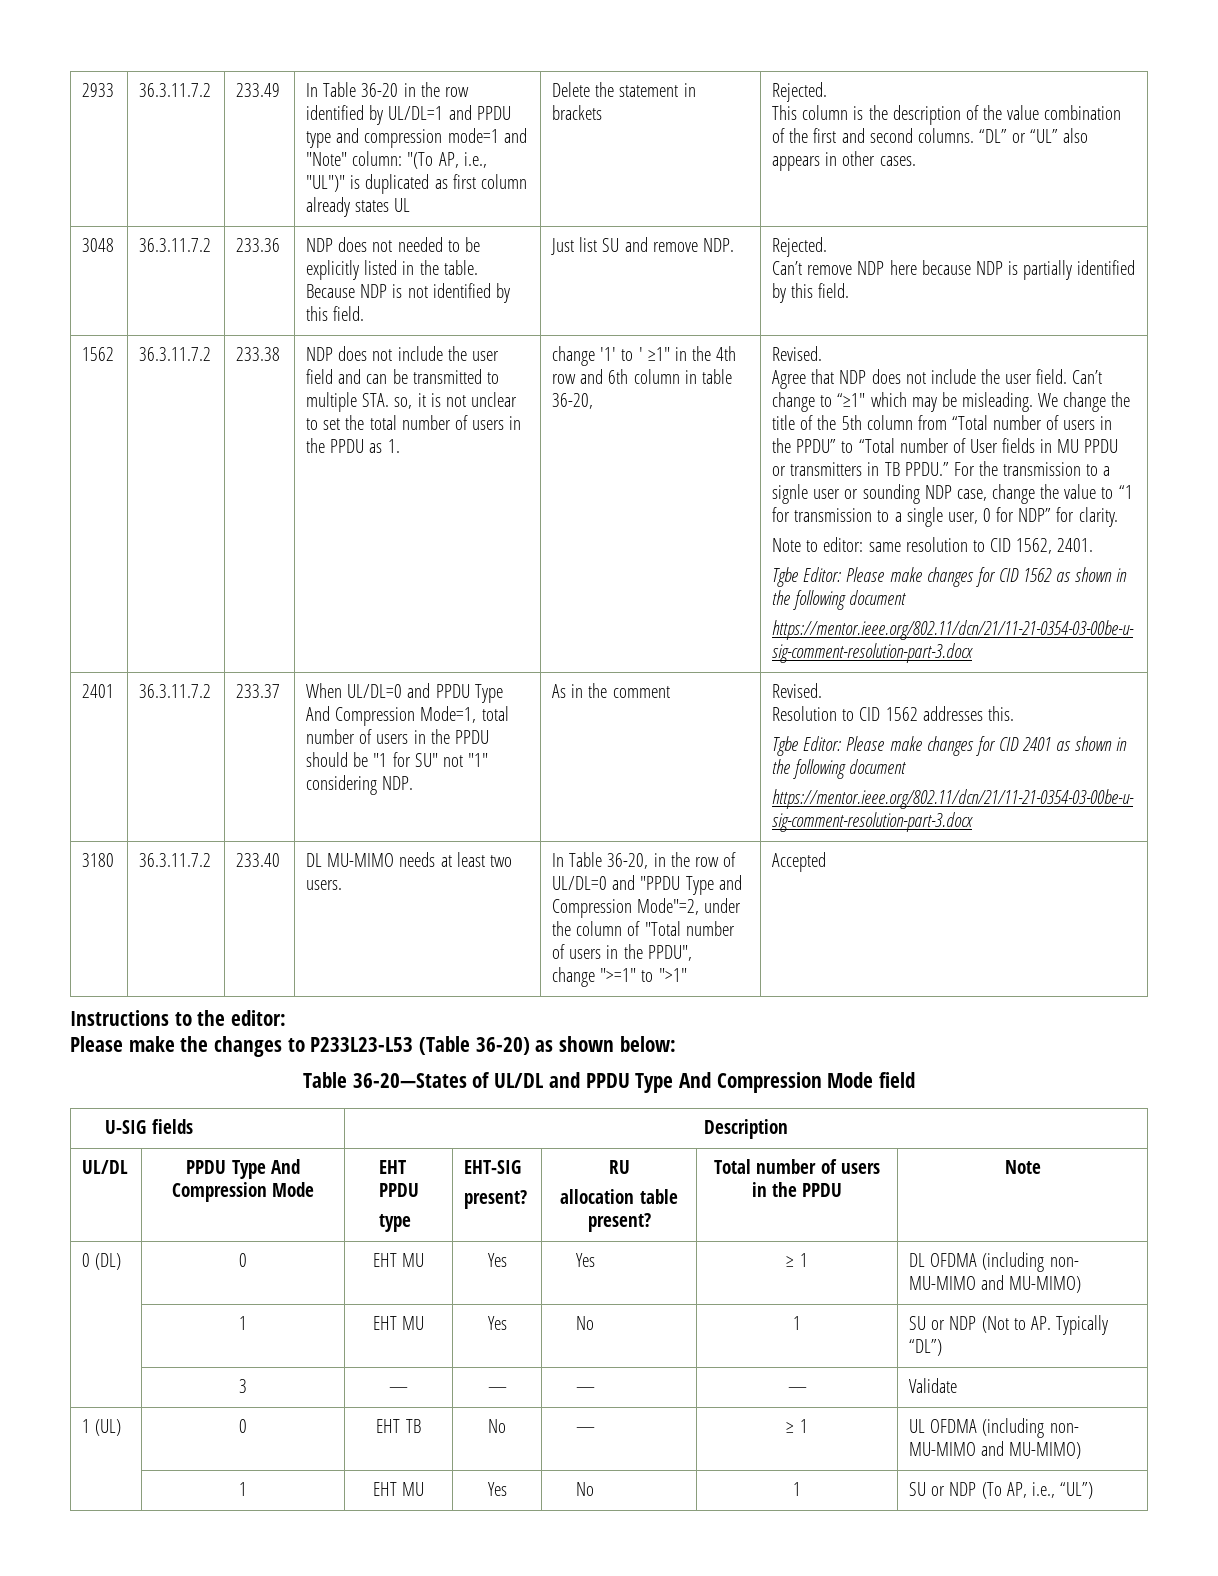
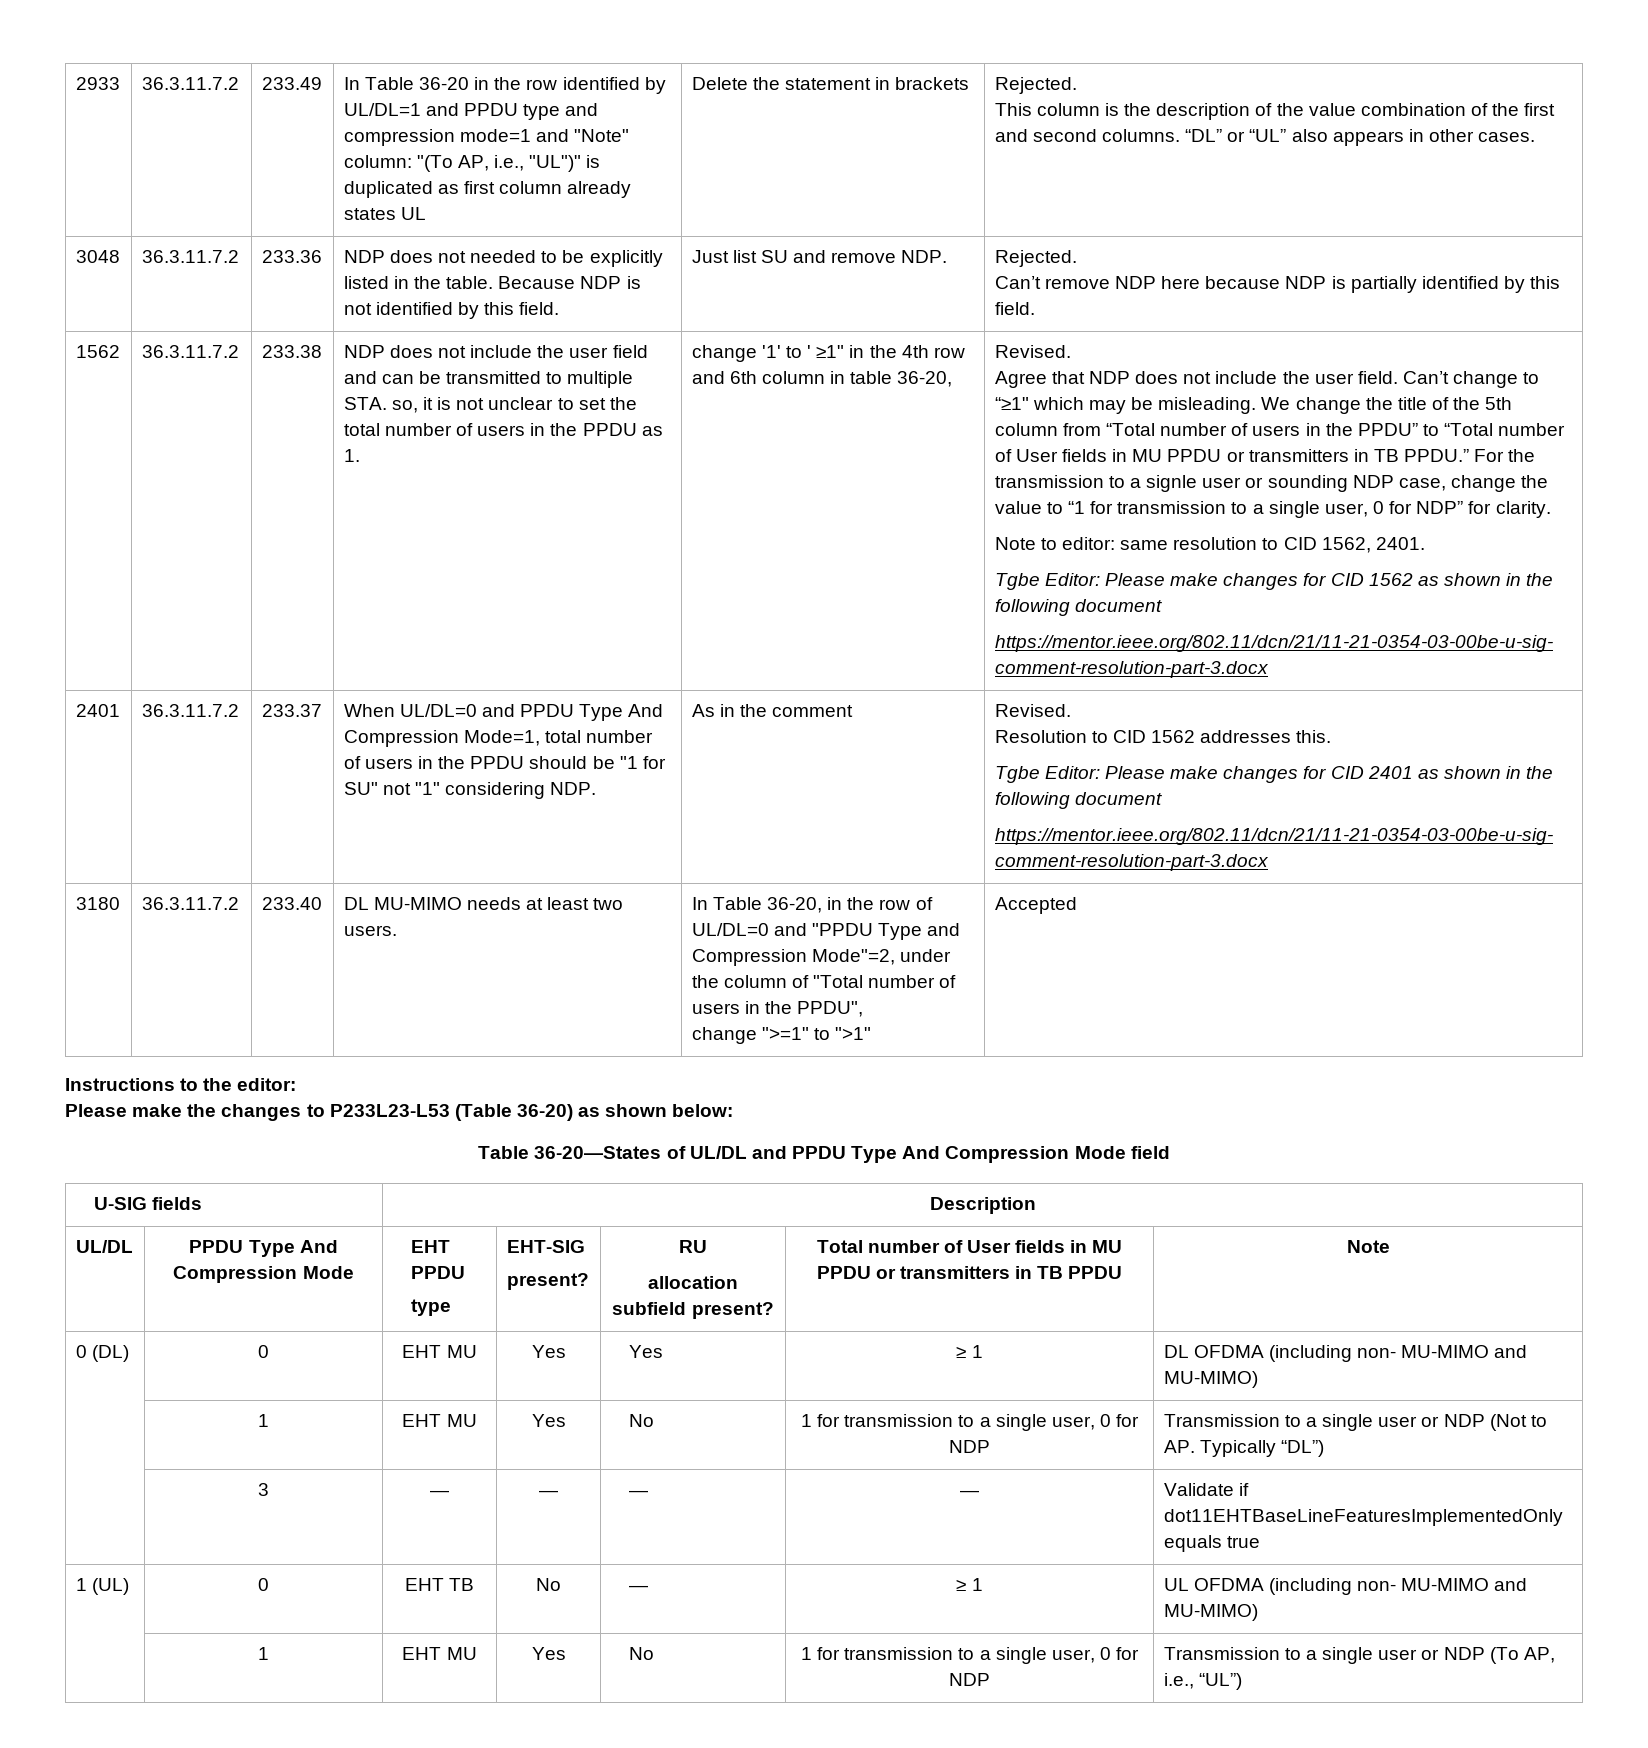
[639,1189,678,1204] table -> [612,1302,687,1315] subfield
[840,1163,880,1174] [751,1182,797,1197] users in the -> [967,1240,1123,1253] [816,1266,1064,1279] User fields in MU PPDU or transmitters in TB
[909,1316,927,1330] | SU -> [817,1414,1140,1431] [949,1440,990,1453] [1163,1414,1418,1431] for transmission to a single user, 0 for NDP | Transmission to a single user
(958, 1385) none -> [1238,1483,1249,1496] [1163,1509,1563,1526] [1163,1535,1260,1552] if dot11EHTBaseLineFeaturesImplementedOnly equals true
[909,1482,927,1496] | SU -> [817,1647,1140,1664] [949,1673,990,1686] [1163,1647,1418,1664] for transmission to a single user, 0 for NDP | Transmission to a single user

